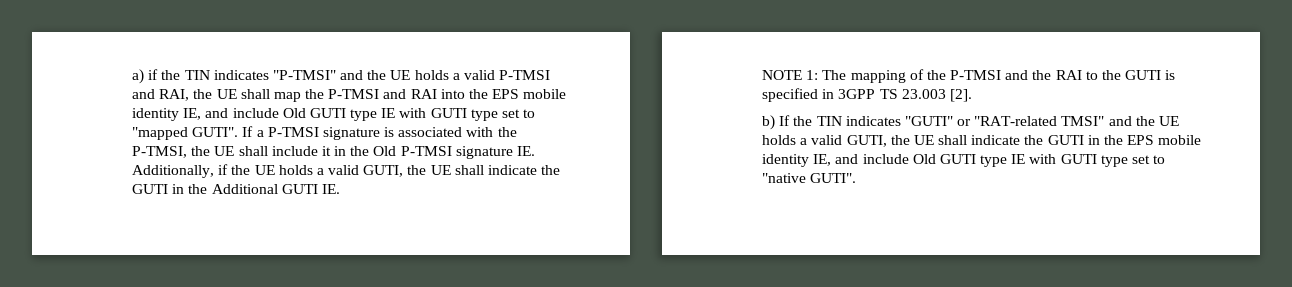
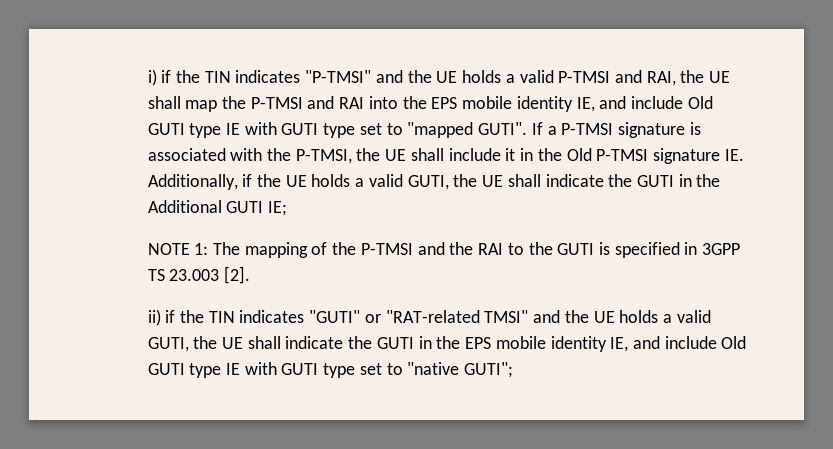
[131,69,144,84] a) -> [147,69,157,86] i)
[321,184,340,194] IE. -> [268,201,288,216] IE;
[761,115,791,130] b) If -> [147,309,176,326] ii) if
[810,173,857,183] GUTI". -> [464,362,514,378] GUTI";

